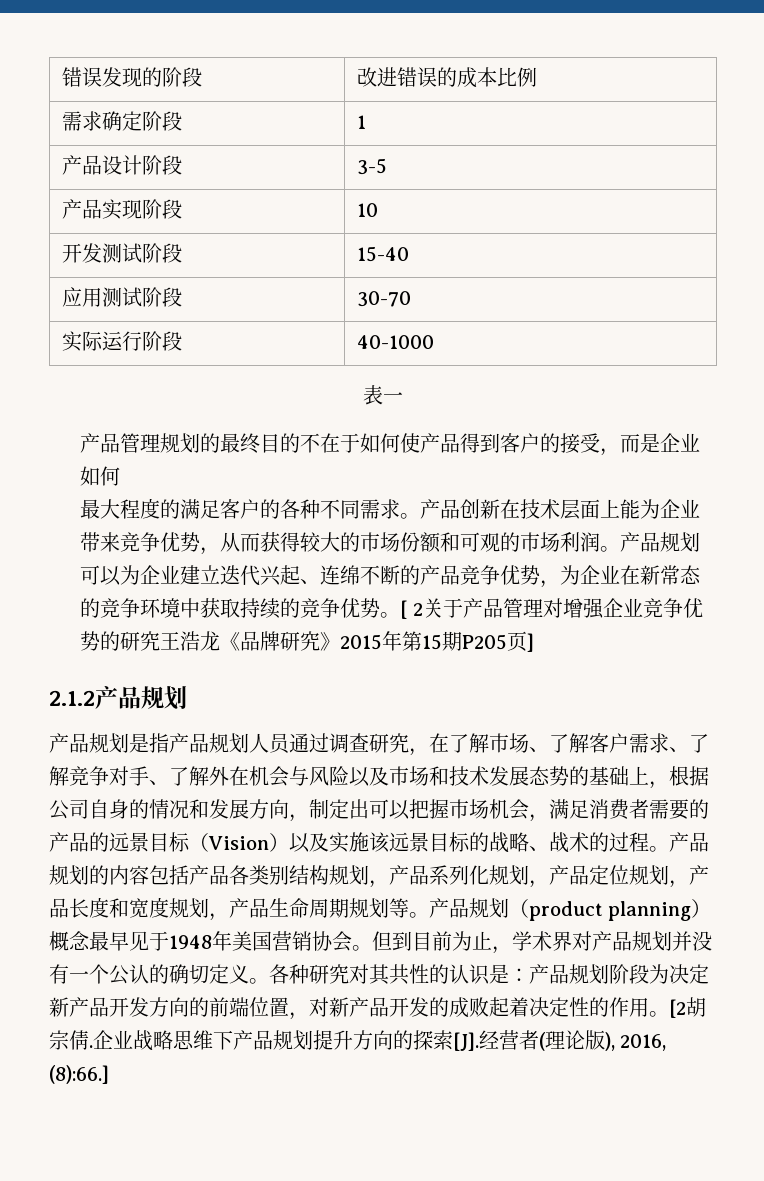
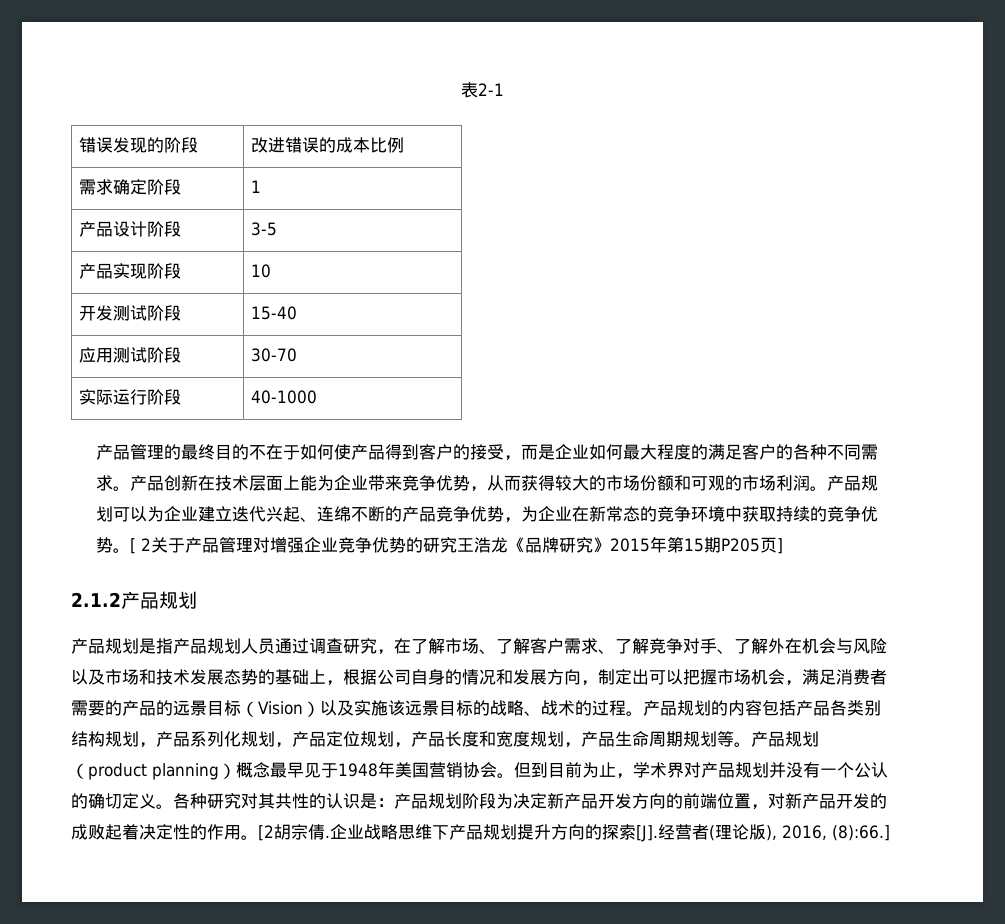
(62, 77) none -> [461,82,504,98] 表2-1 //
[363,385,403,405] [80,433,201,453] // 表一 // 产品管理规划 -> [96,444,165,460] // 产品管理
(121, 476) // -> (624, 452) none

